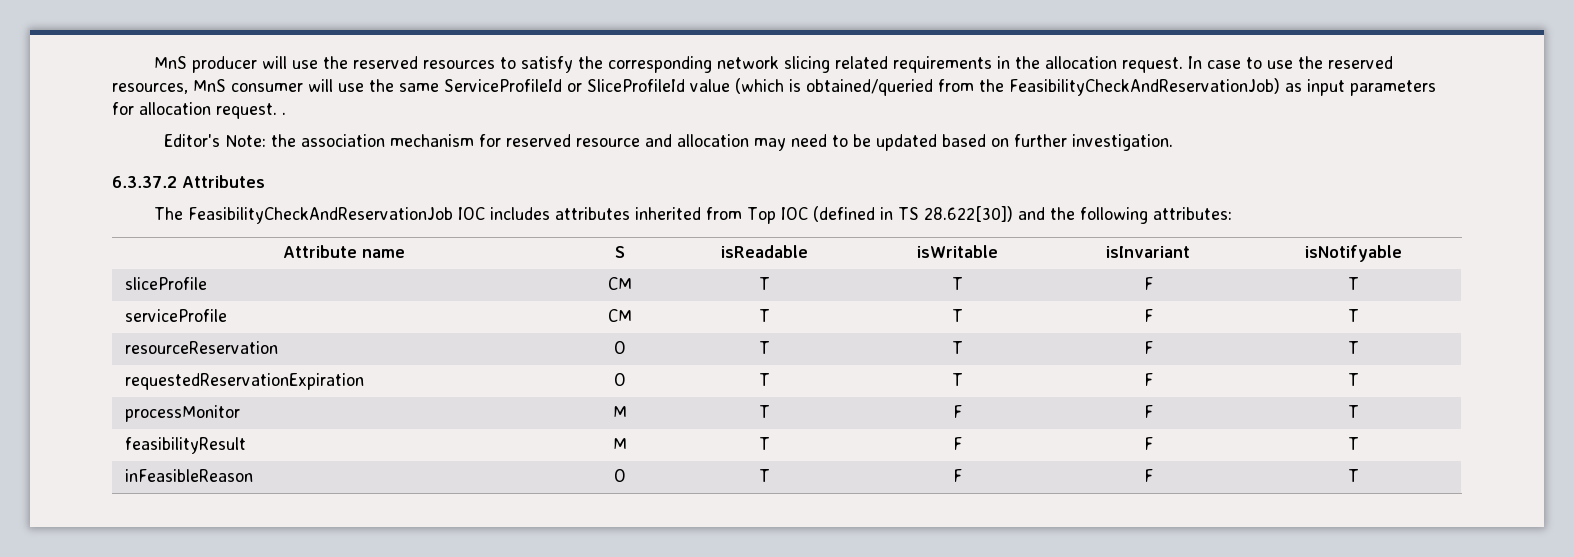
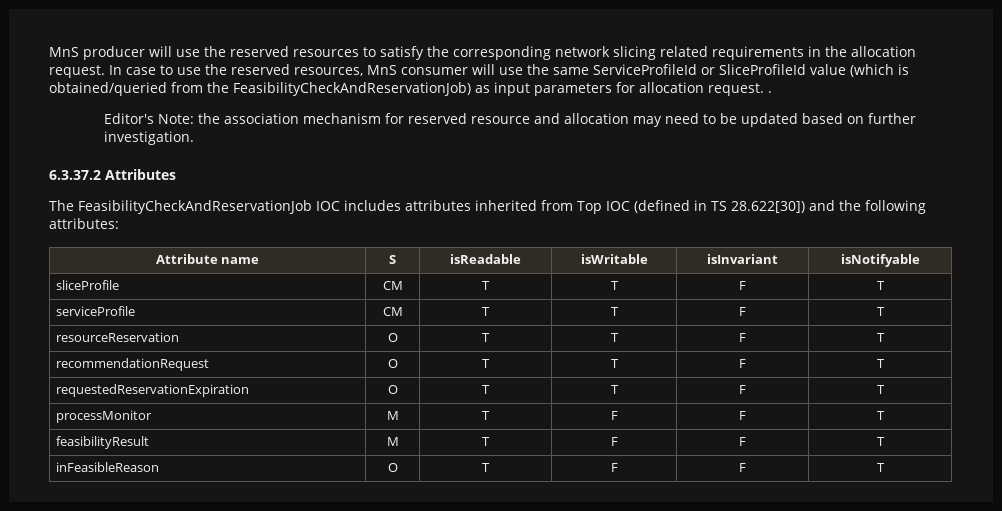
(1359, 347) none -> [56,358,210,371] [387,359,398,368] [482,359,490,368] [610,359,619,368] [739,359,746,368] [876,359,885,368] // recommendationRequest | O | T | T | F | T

